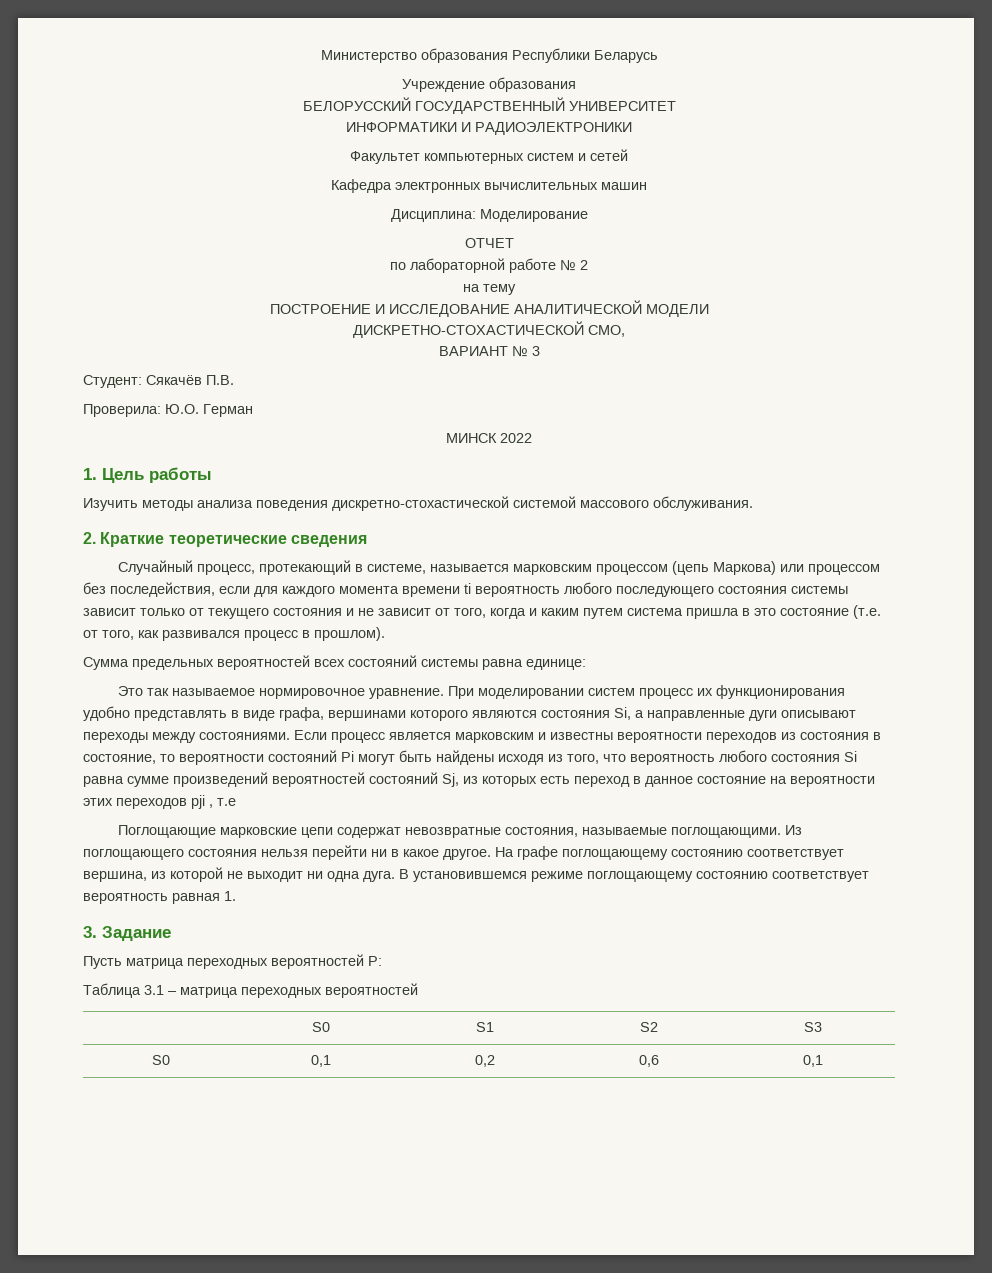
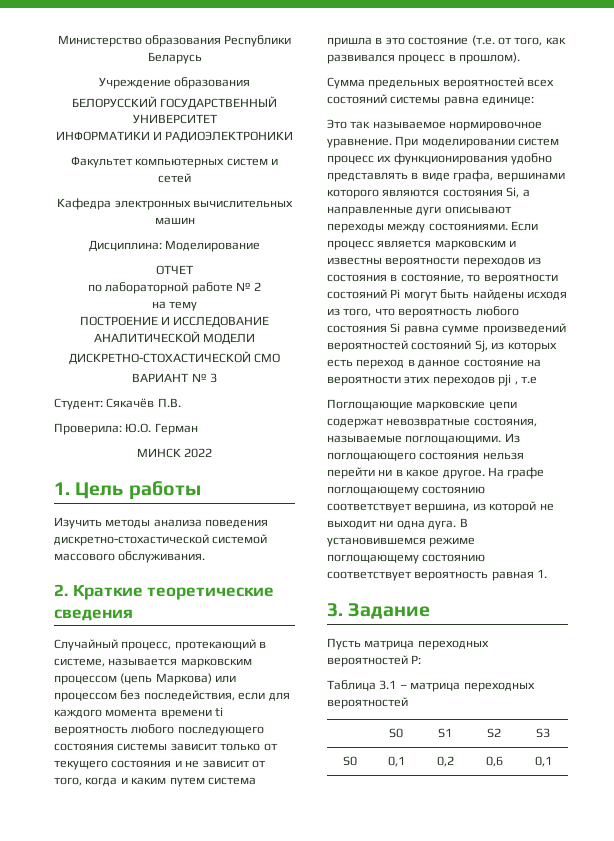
[588,325,625,337] СМО, -> [254,353,281,363] СМО

